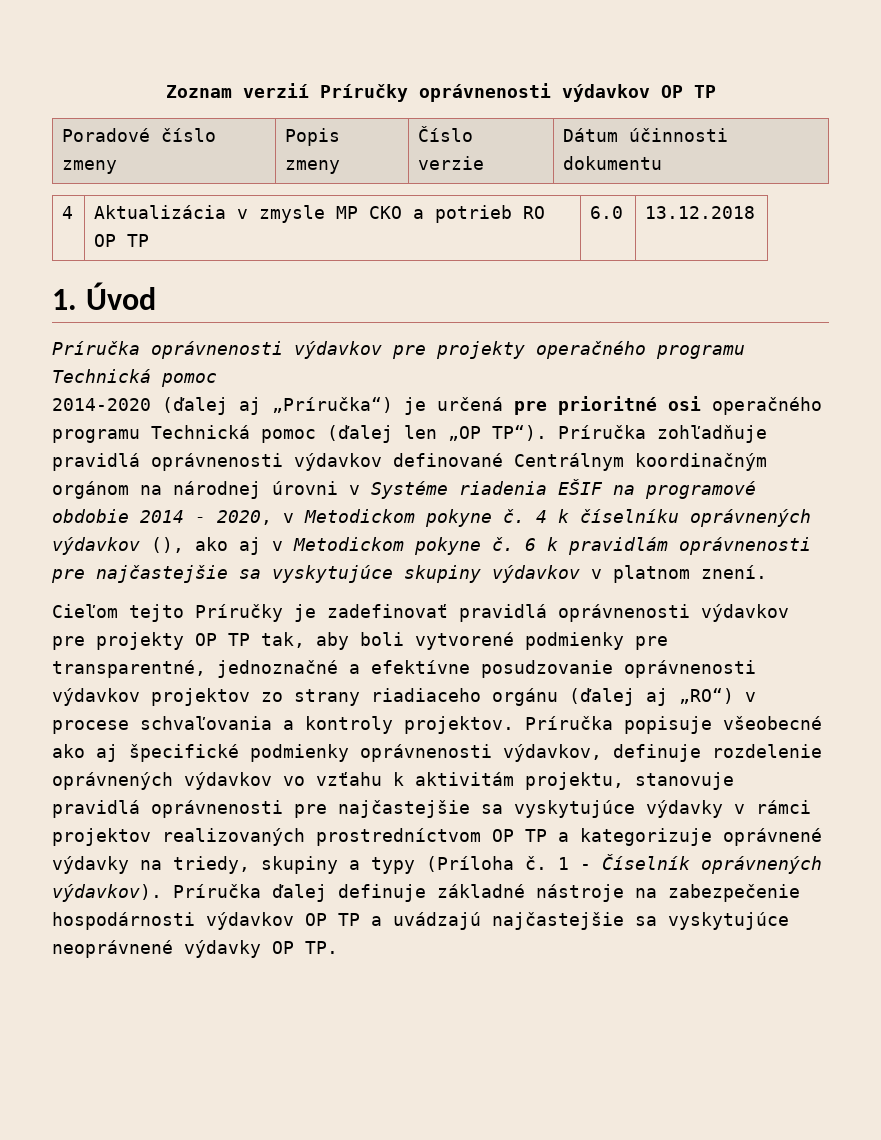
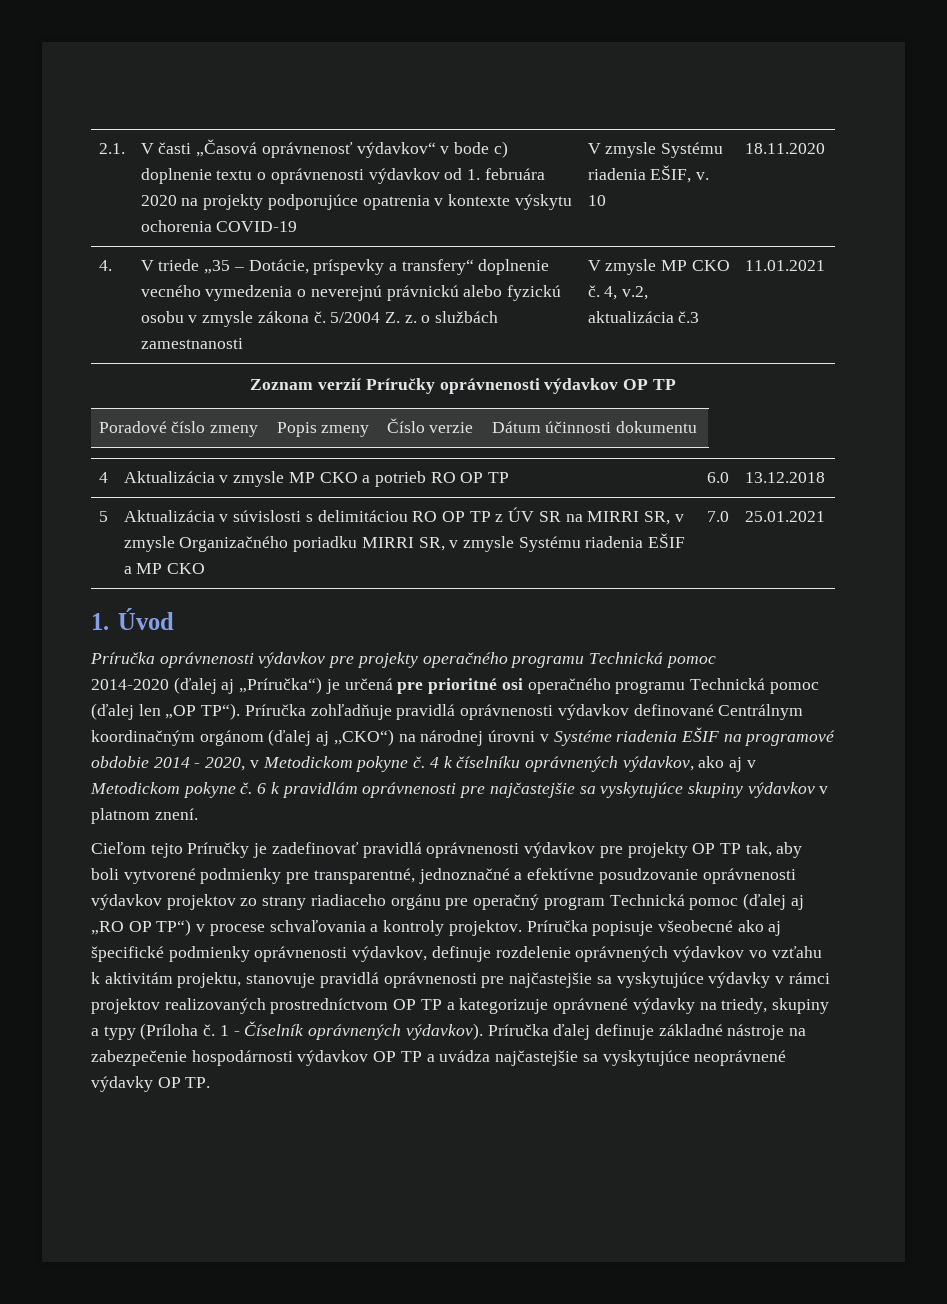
(165, 91) none -> [98,143,125,154] [140,139,508,158] [140,168,545,184] [140,194,572,210] [140,220,298,232] [587,142,724,158] [587,165,710,183] [587,195,606,206] [744,143,825,154] [98,260,112,271] [140,259,550,275] [140,285,561,301] [140,311,499,327] [140,338,243,349] [587,259,730,275] [587,285,649,300] [587,311,700,323] [744,260,825,271] 2.1. | V časti „Časová oprávnenosť výdavkov“ v bode c) doplnenie textu o oprávnenosti výdavkov od 1. februára 2020 na projekty podporujúce opatrenia v kontexte výskytu ochorenia COVID-19 | V zmysle Systému riadenia EŠIF, v. 10 | 18.11.2020 // 4. | V triede „35 – Dotácie, príspevky a transfery“ doplnenie vecného vymedzenia o neverejnú právnickú alebo fyzickú osobu v zmysle zákona č. 5/2004 Z. z. o službách zamestnanosti | V zmysle MP CKO č. 4, v.2, aktualizácia č.3 | 11.01.2021 //
(756, 212) none -> [98,511,108,522] [123,507,684,525] [123,533,686,552] [123,563,206,574] [706,511,729,522] [744,511,825,522] // 5 | Aktualizácia v súvislosti s delimitáciou RO OP TP z ÚV SR na MIRRI SR, v zmysle Organizačného poriadku MIRRI SR, v zmysle Systému riadenia EŠIF a MP CKO | 7.0 | 25.01.2021
(129, 490) none -> [268,729,394,746] (ďalej aj ,,CKO“)
[52,537,184,555] výdavkov (), -> [622,756,694,772] výdavkov,
[569,688,734,706] (ďalej aj „RO“) -> [445,893,804,910] [91,919,192,936] pre operačný program Technická pomoc (ďalej aj „RO OP TP“)
[393,912,481,930] uvádzajú -> [439,1050,491,1062] uvádza

